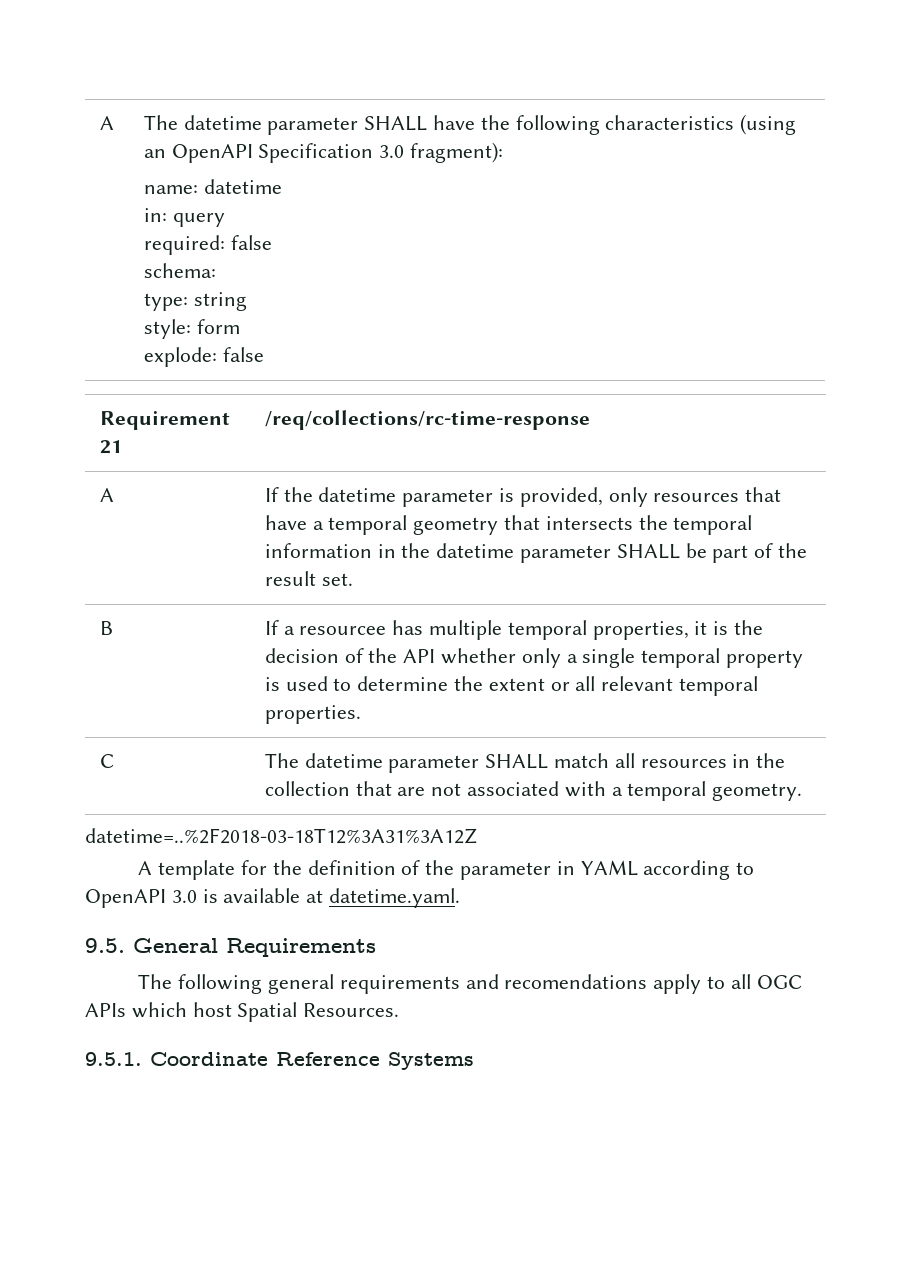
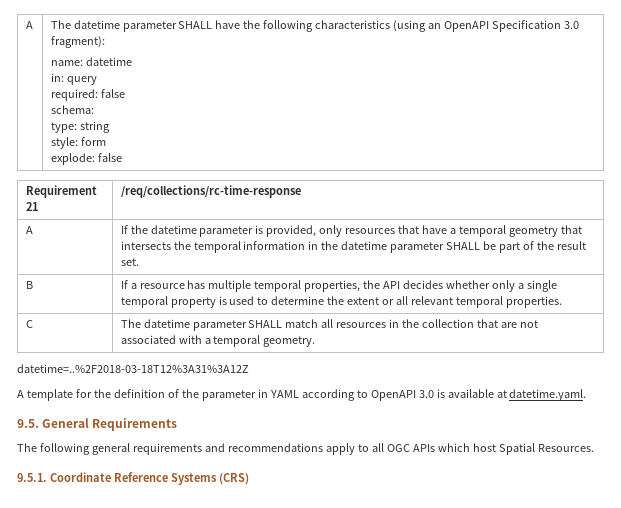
[299,626,387,635] resourcee -> [139,283,185,289] resource
[694,620,763,635] [264,648,364,663] it is the decision of -> (361, 286) none
(436, 656) none -> [403,280,444,289] decides
[504,974,648,989] recomendations -> [227,443,323,452] recommendations
(474, 1061) none -> [219,473,249,485] (CRS)

